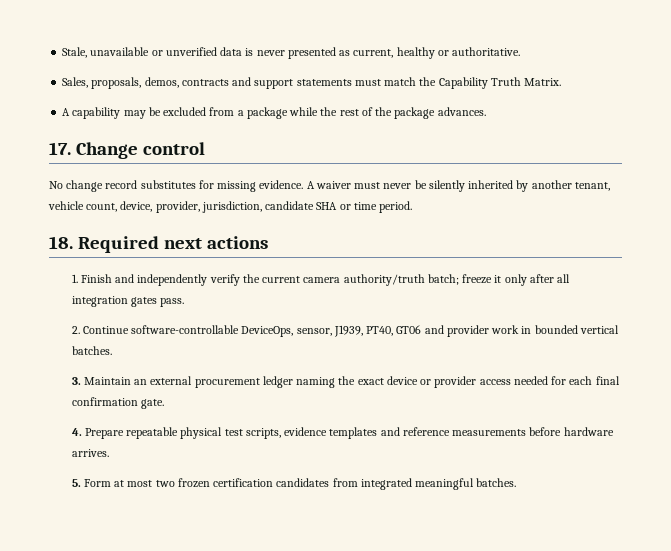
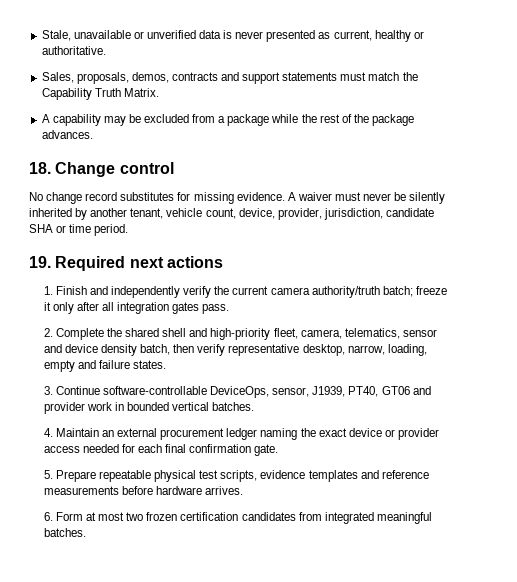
[49,142,71,155] 17. -> [29,162,51,174] 18.
[49,236,73,249] 18. -> [29,256,51,268] 19.
(80, 330) none -> [55,328,437,340] [43,344,427,356] [43,360,167,372] [43,386,53,395] Complete the shared shell and high-priority fleet, camera, telematics, sensor and device density batch, then verify representative desktop, narrow, loading, empty and failure states. // 3.
[71,377,81,385] 3. -> [43,428,53,437] 4.
[71,428,82,436] 4. -> [43,470,53,479] 5.
[71,479,81,487] 5. -> [43,512,53,521] 6.

